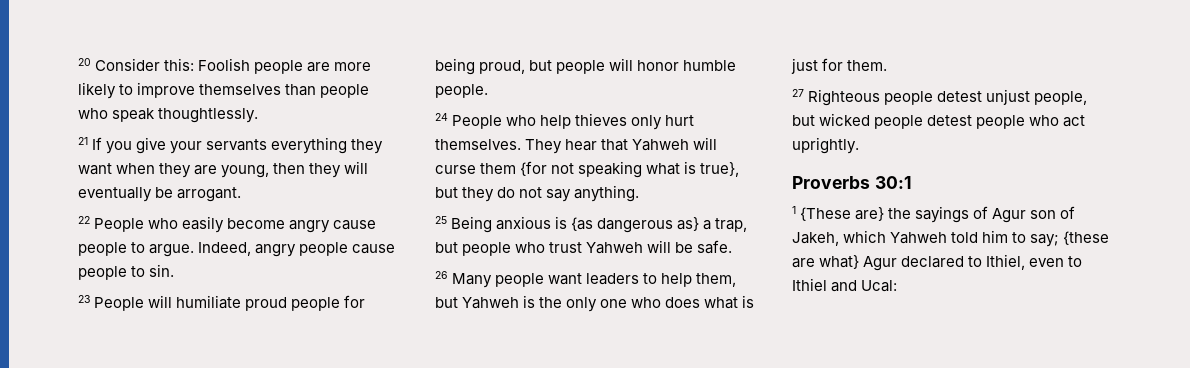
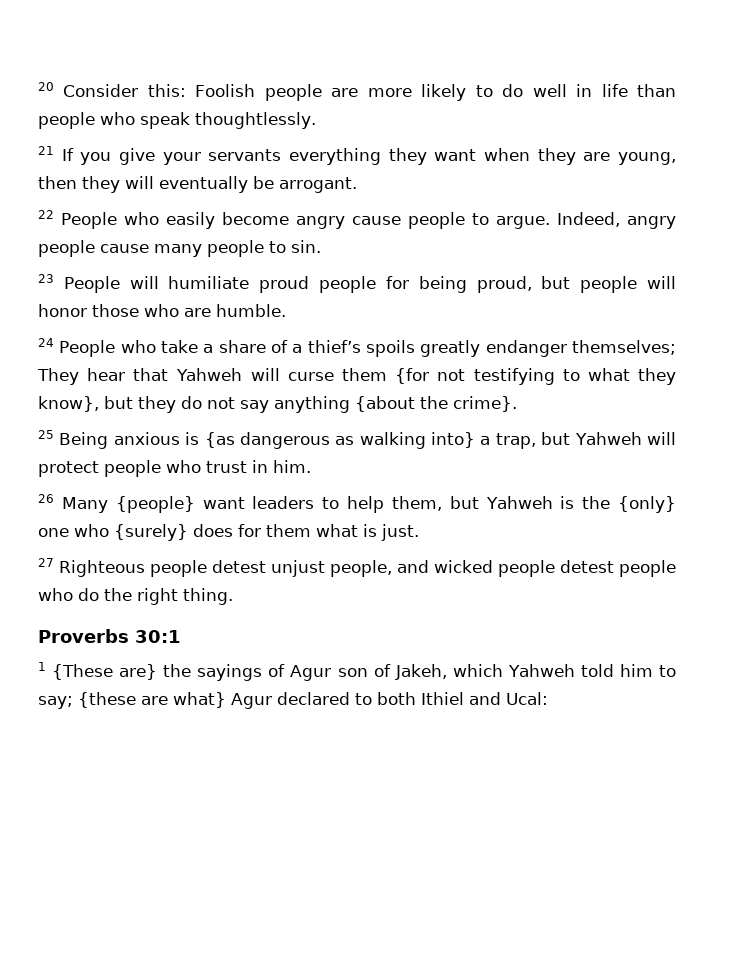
[137,82,282,98] improve themselves -> [502,84,628,97] do well in life
(396, 249) none -> [154,244,202,257] many
[683,60,737,71] [435,84,488,98] humble people. -> [92,304,286,317] those who are humble.
[540,113,695,130] [435,139,521,150] help thieves only hurt themselves. -> [161,340,676,357] take a share of a thief’s spoils greatly endanger themselves;
[578,161,740,178] speaking what is true}, -> [473,368,677,385] [38,396,99,412] testifying to what they know},
[574,185,640,202] anything. -> [274,396,517,413] anything {about the crime}.
[677,217,748,232] [435,240,733,256] as} a trap, but people who trust Yahweh will be safe. -> [335,432,676,449] [38,460,311,477] as walking into} a trap, but Yahweh will protect people who trust in him.
[495,273,545,287] people -> [115,496,195,513] {people}
[566,297,598,312] only -> [618,496,676,513] {only}
[665,295,755,309] [791,58,888,74] does what is just for them. -> [114,524,419,541] {surely} does for them what is just.
[792,115,815,126] but -> [397,560,429,573] and
[1063,115,1086,127] [792,137,859,154] act uprightly. -> [78,588,233,605] do the right thing.
[986,254,1083,270] Ithiel, even to -> [377,692,416,705] both

